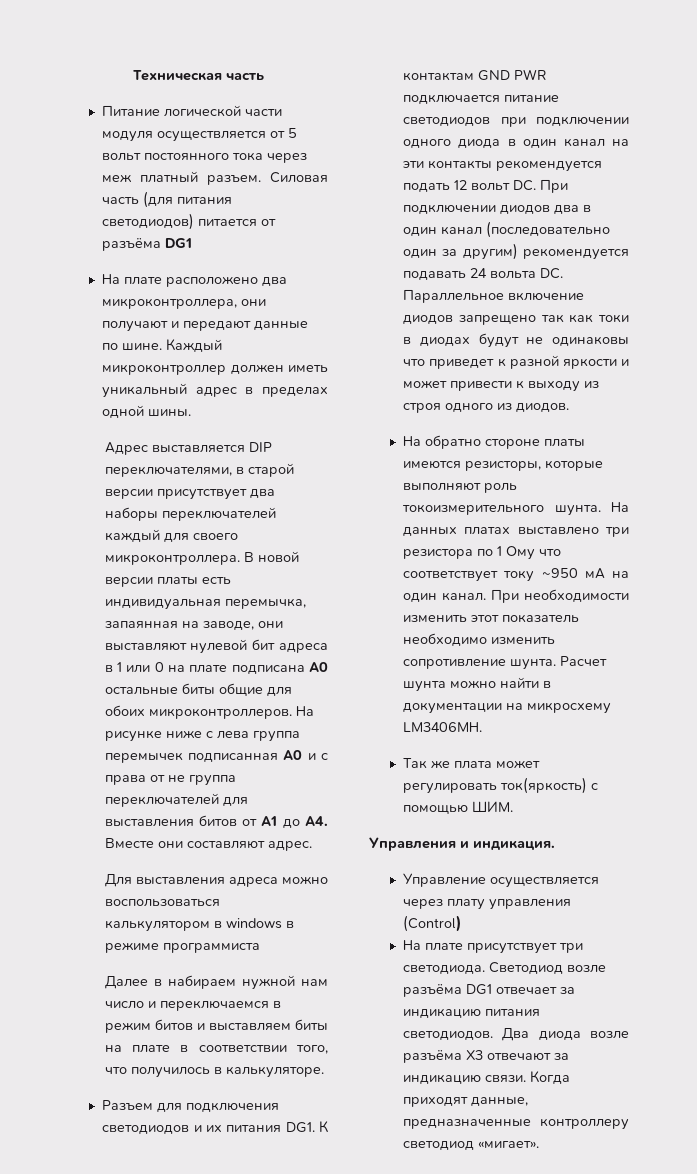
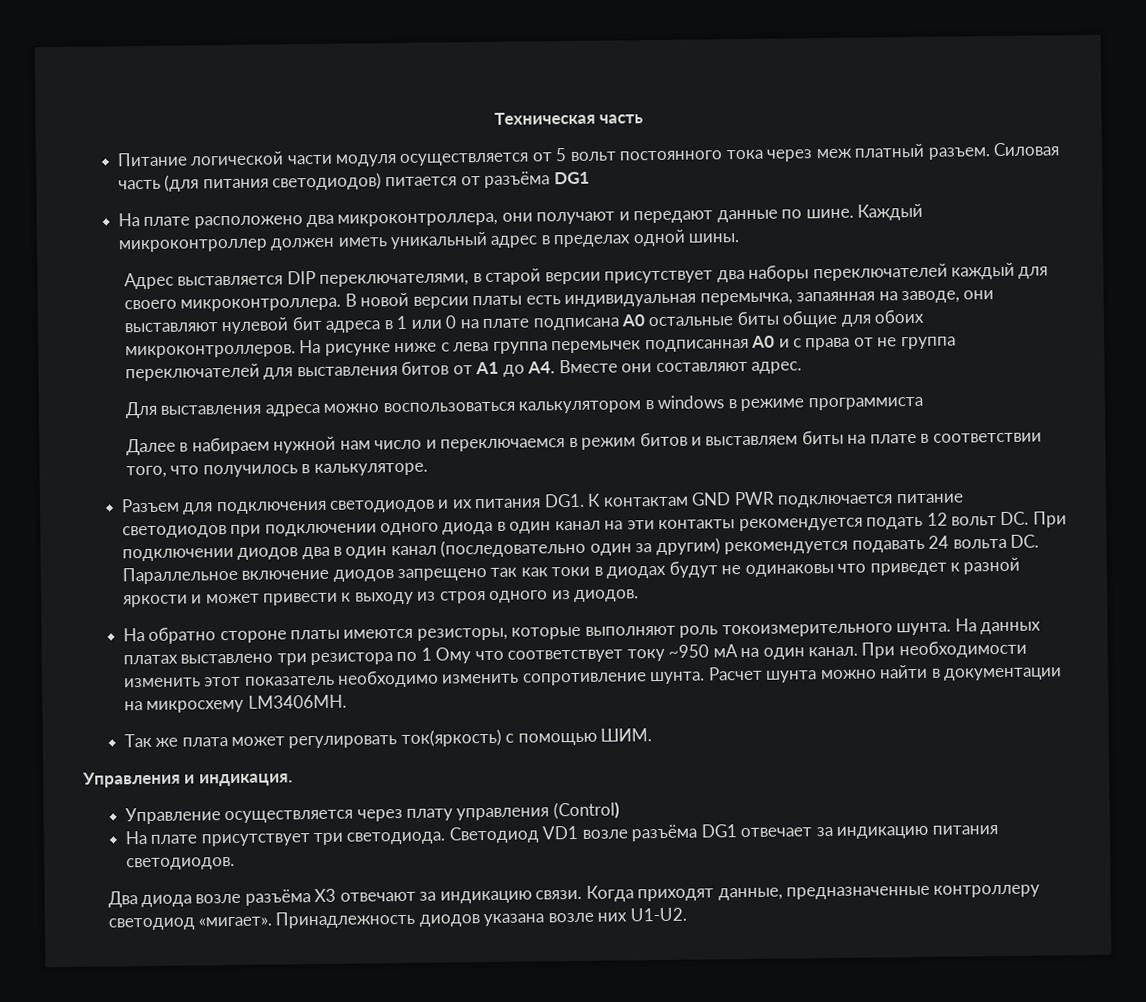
(564, 968) none -> [542,825,579,840] VD1
(494, 1035) none -> (235, 863) //
(540, 1144) none -> [275,907,687,929] Принадлежность диодов указана возле них U1-U2.

